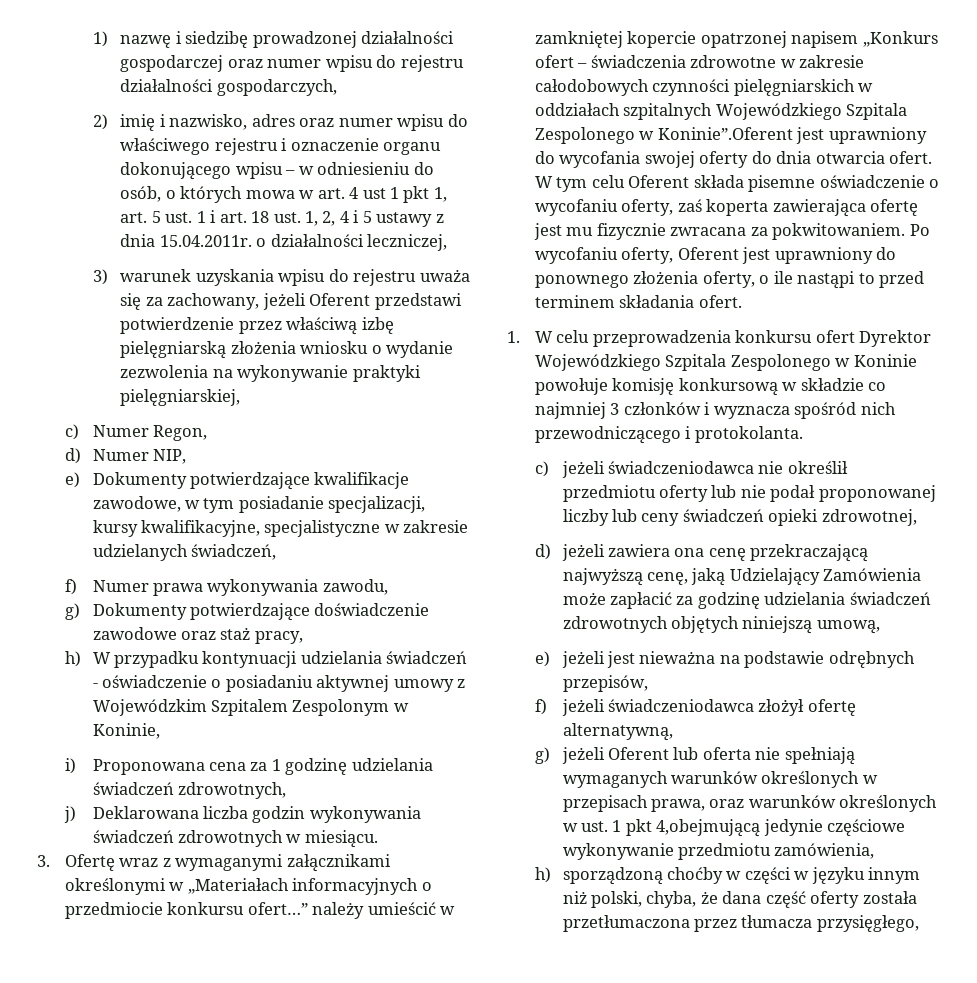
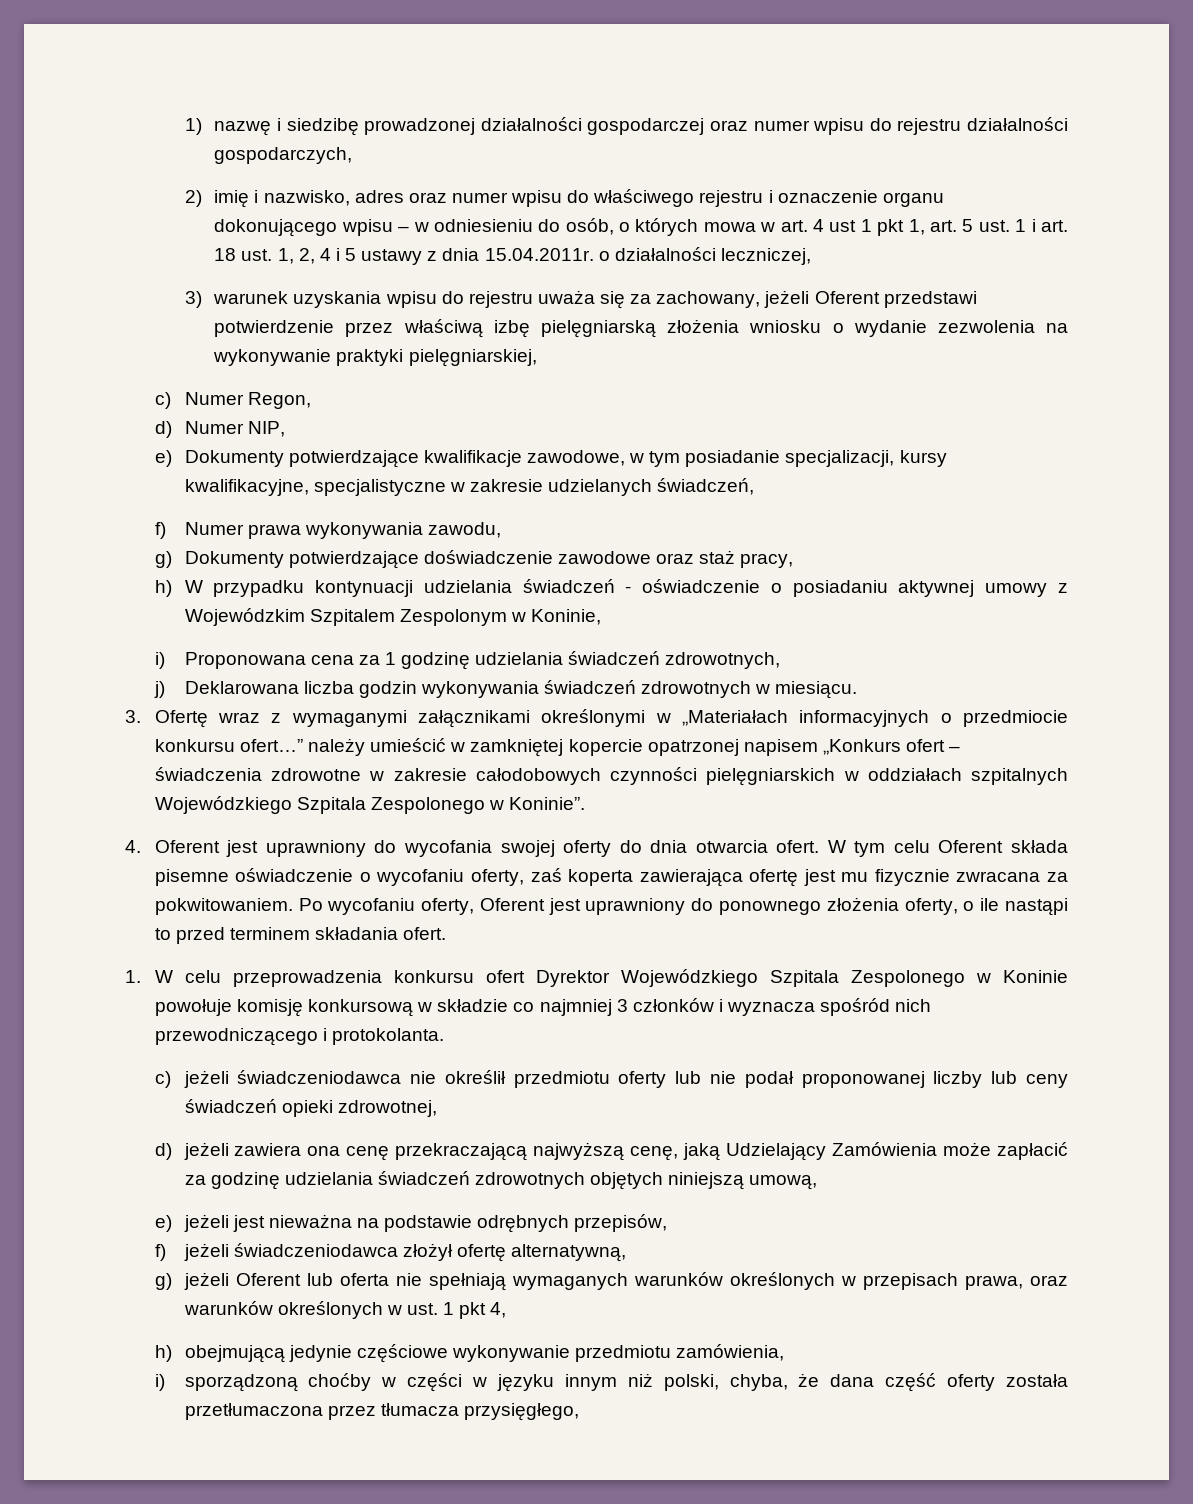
[657,127,793,140] Koninie”.Oferent -> [509,797,586,810] [125,840,220,853] Koninie”. // 4. Oferent
[656,819,761,837] 4,obejmującą -> [490,1302,507,1318] [154,1345,285,1363] 4, // h) obejmującą
[534,867,551,883] h) -> [154,1374,165,1391] i)

